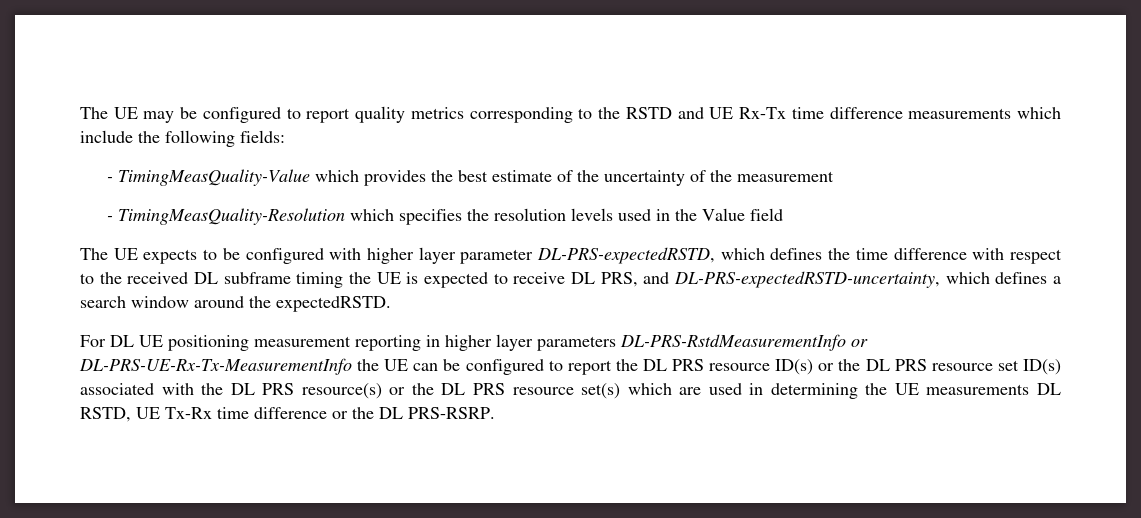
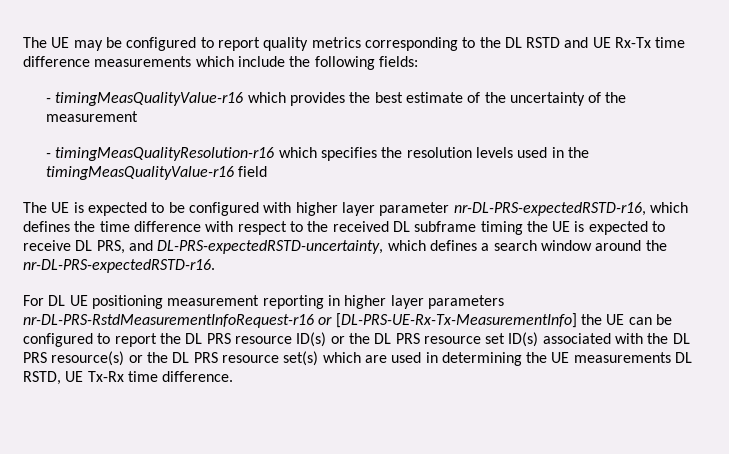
(621, 113) none -> [504,37,522,48] DL
[117,169,310,186] TimingMeasQuality-Value -> [55,92,244,106] timingMeasQualityValue-r16
[117,208,345,225] TimingMeasQuality-Resolution -> [55,147,275,161] timingMeasQualityResolution-r16
[701,208,745,221] Value -> [45,166,234,180] timingMeasQualityValue-r16
[143,249,198,264] expects -> [73,202,147,216] is expected
[537,247,716,264] DL-PRS-expectedRSTD, -> [453,202,646,216] nr-DL-PRS-expectedRSTD-r16,
[276,296,391,312] expectedRSTD. -> [23,259,215,273] nr-DL-PRS-expectedRSTD-r16.
[620,334,868,351] [79,358,352,375] DL-PRS-RstdMeasurementInfo or DL-PRS-UE-Rx-Tx-MeasurementInfo -> [23,313,577,328] nr-DL-PRS-RstdMeasurementInfoRequest-r16 or [DL-PRS-UE-Rx-Tx-MeasurementInfo]
[254,407,495,419] difference or the DL PRS-RSRP. -> [162,371,234,382] difference.

